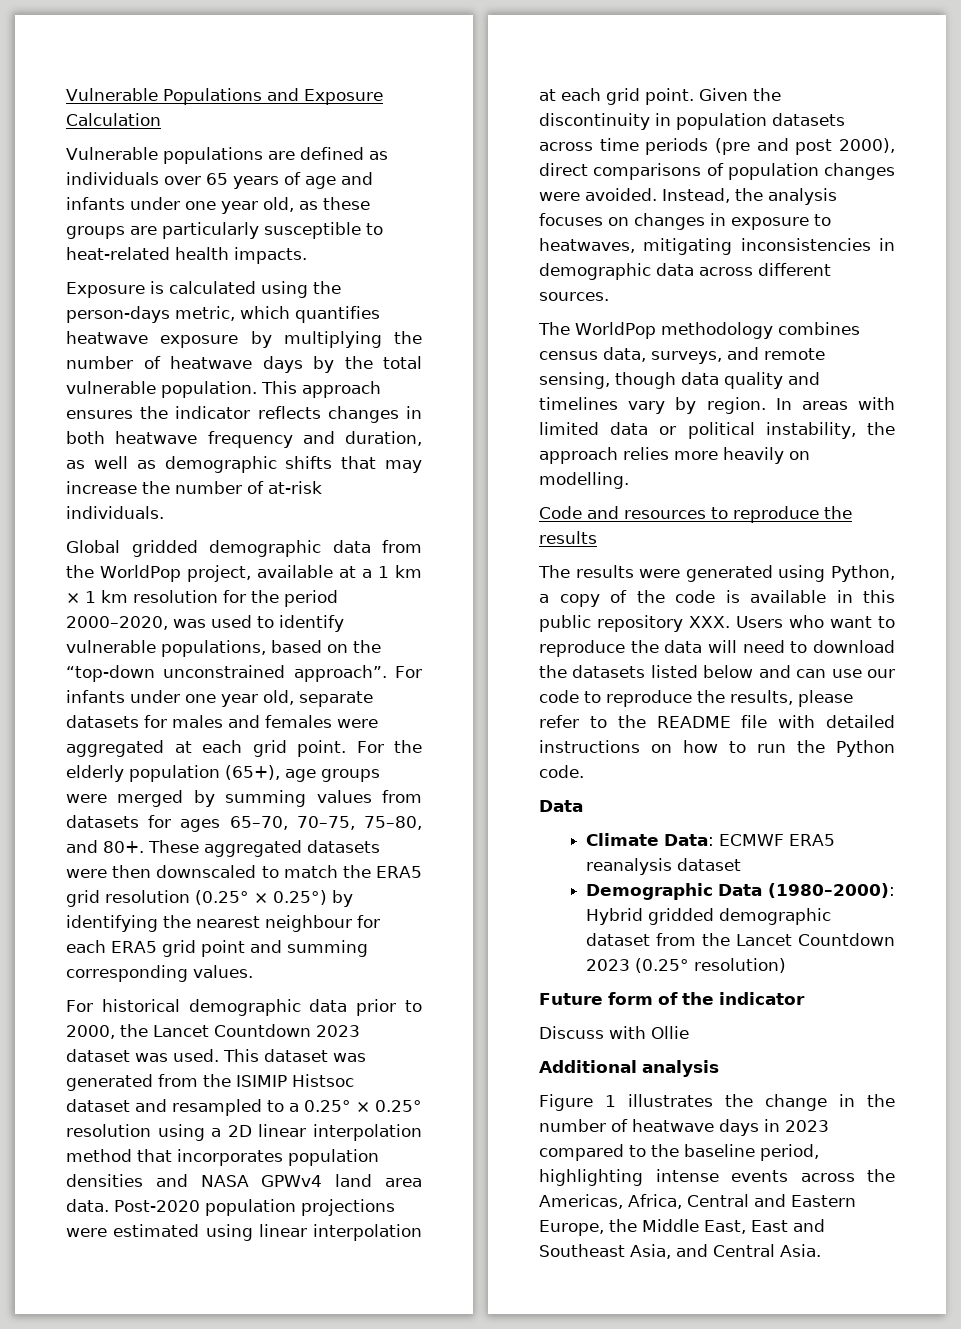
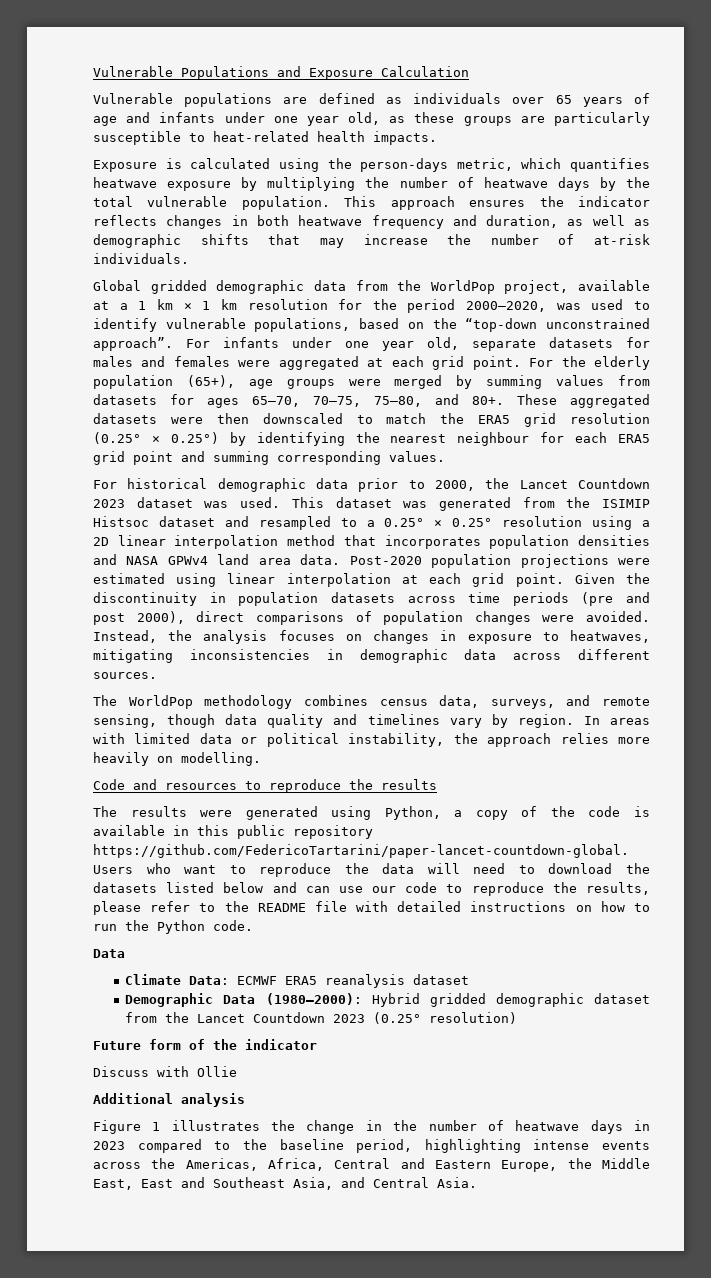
[689,616,730,628] XXX. -> [93,844,629,858] https://github.com/FedericoTartarini/paper-lancet-countdown-global.

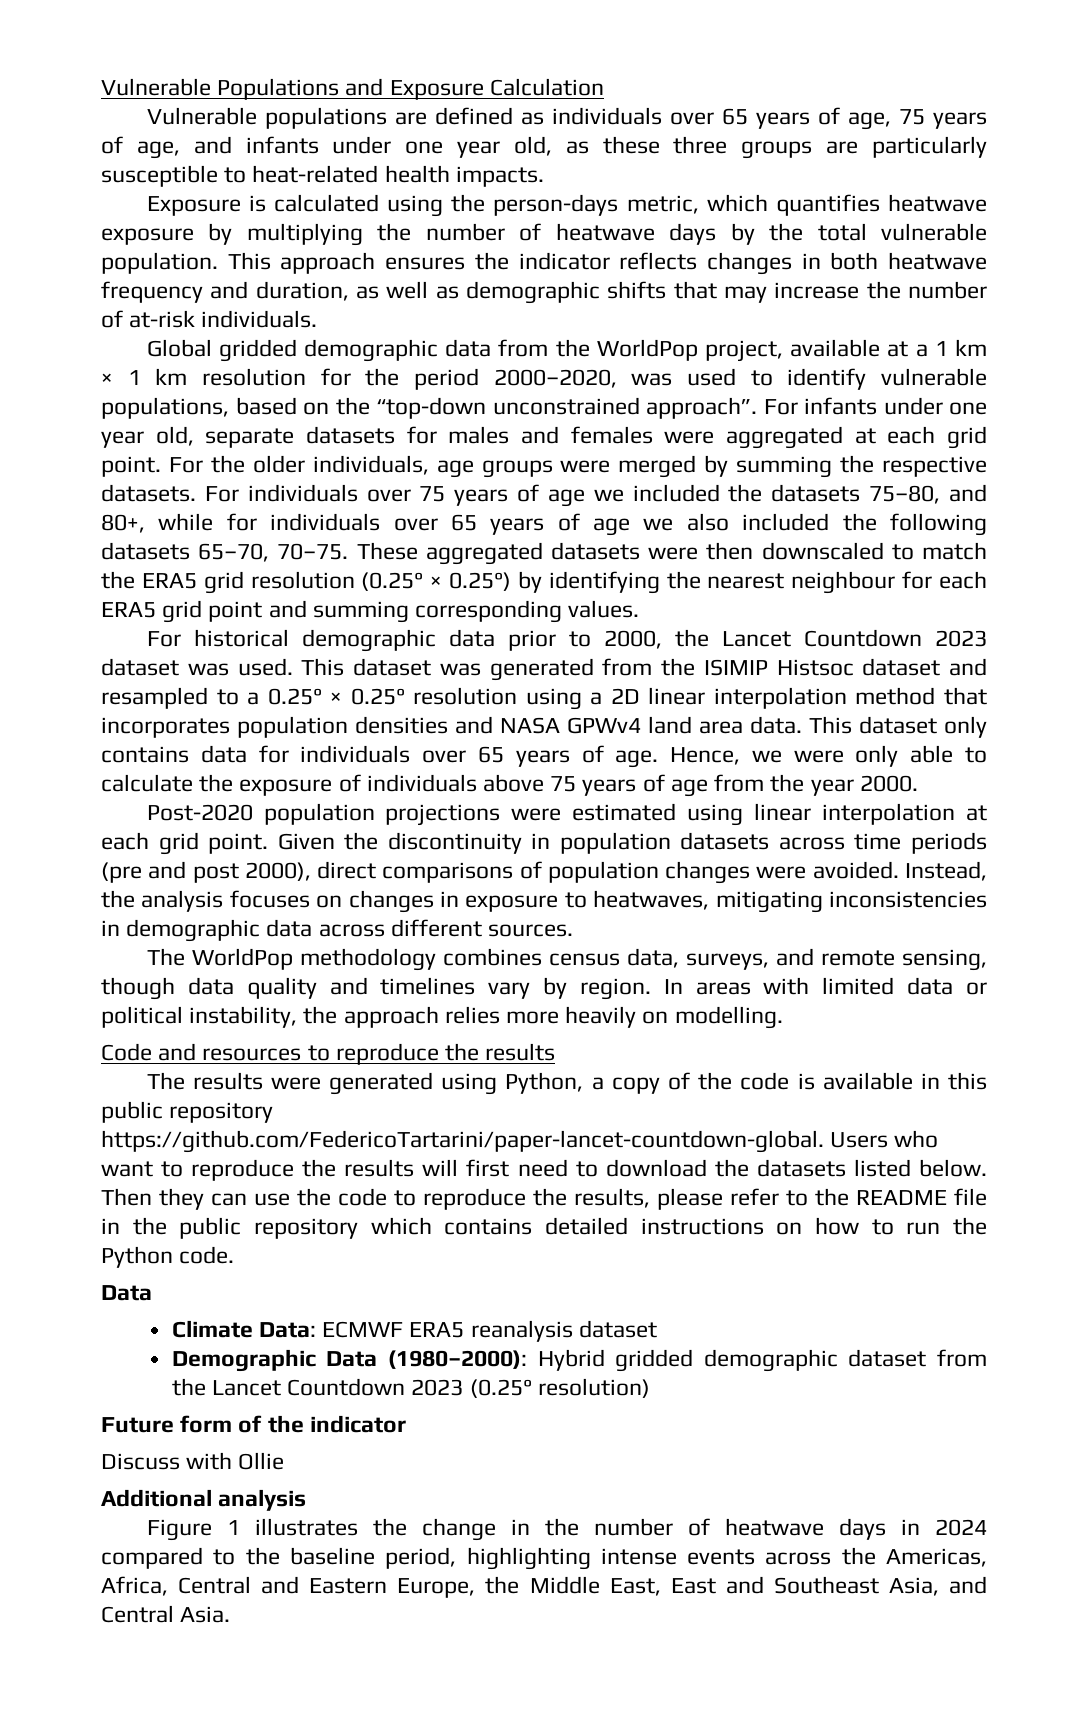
[93,116,117,126] age -> [847,109,987,130] [101,136,180,159] age, 75 years of age,
(455, 117) none -> [673,136,728,154] three
[594,356,650,370] [93,375,235,389] elderly population (65+), -> [252,455,429,475] older individuals,
[556,375,651,386] [93,394,504,408] values from datasets for ages 65–70, 70–75, 75–80, and 80+. -> [840,455,987,477] [101,484,987,507] [101,513,987,536] [101,542,349,562] the respective datasets. For individuals over 75 years of age we included the datasets 75–80, and 80+, while for individuals over 65 years of age we also included the following datasets 65–70, 70–75.
(341, 559) none -> [809,716,987,738] [101,745,988,768] [101,774,918,797] This dataset only contains data for individuals over 65 years of age. Hence, we were only able to calculate the exposure of individuals above 75 years of age from the year 2000. //
[382,863,460,874] data will -> [344,1159,510,1177] results will first
[223,882,297,893] below and -> [919,1159,988,1177] [101,1188,204,1210] below. Then they
[372,886,397,893] our -> [297,1188,331,1206] the
[356,901,389,912] with -> [101,1217,533,1239] in the public repository which contains
[93,1141,125,1150] 2023 -> [935,1519,987,1536] 2024

